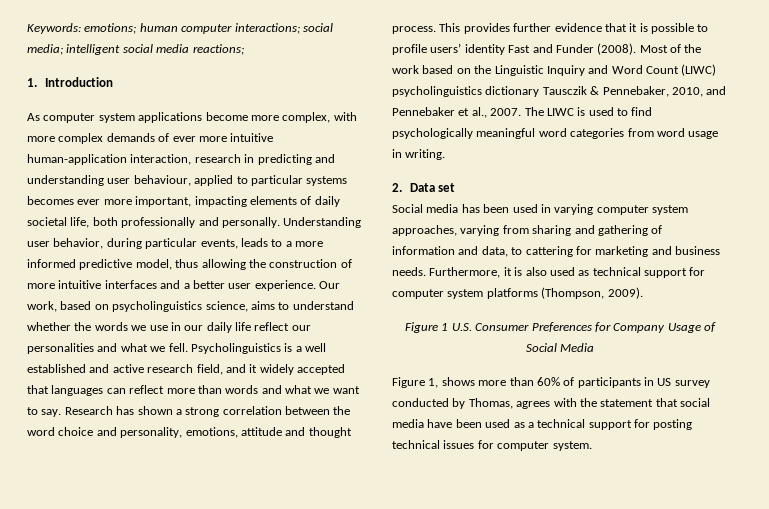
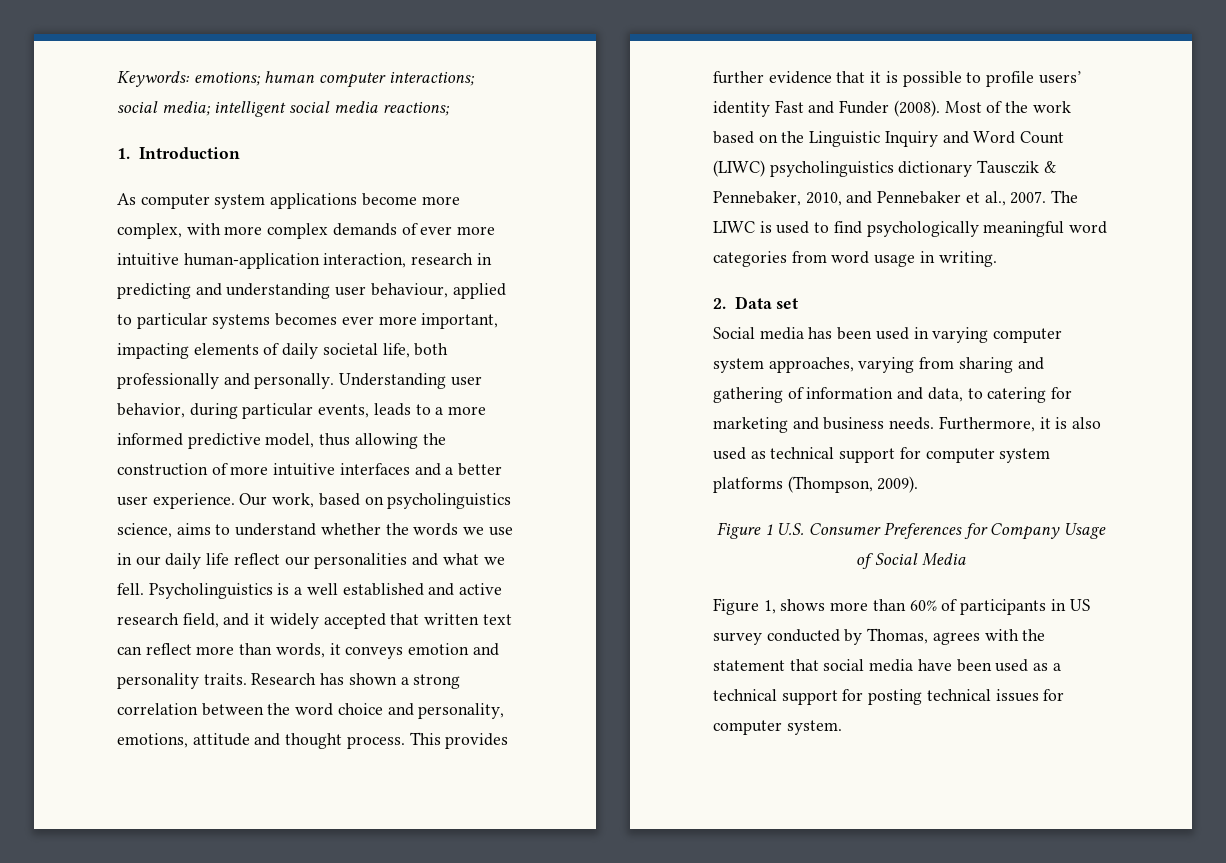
[51,385,104,396] languages -> [424,613,512,625] written text
[225,385,360,394] [27,407,62,417] words and what we want to say. -> [275,643,499,659] [117,673,247,689] words, it conveys emotion and personality traits.
[525,246,573,257] cattering -> [987,387,1047,403] catering

